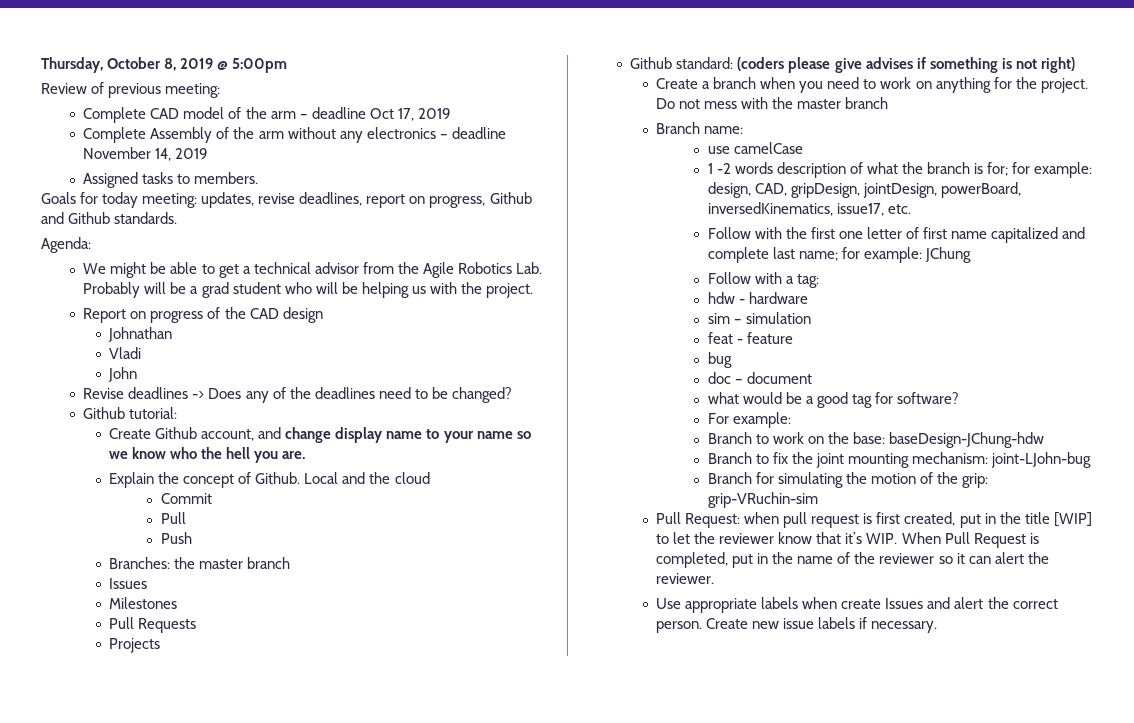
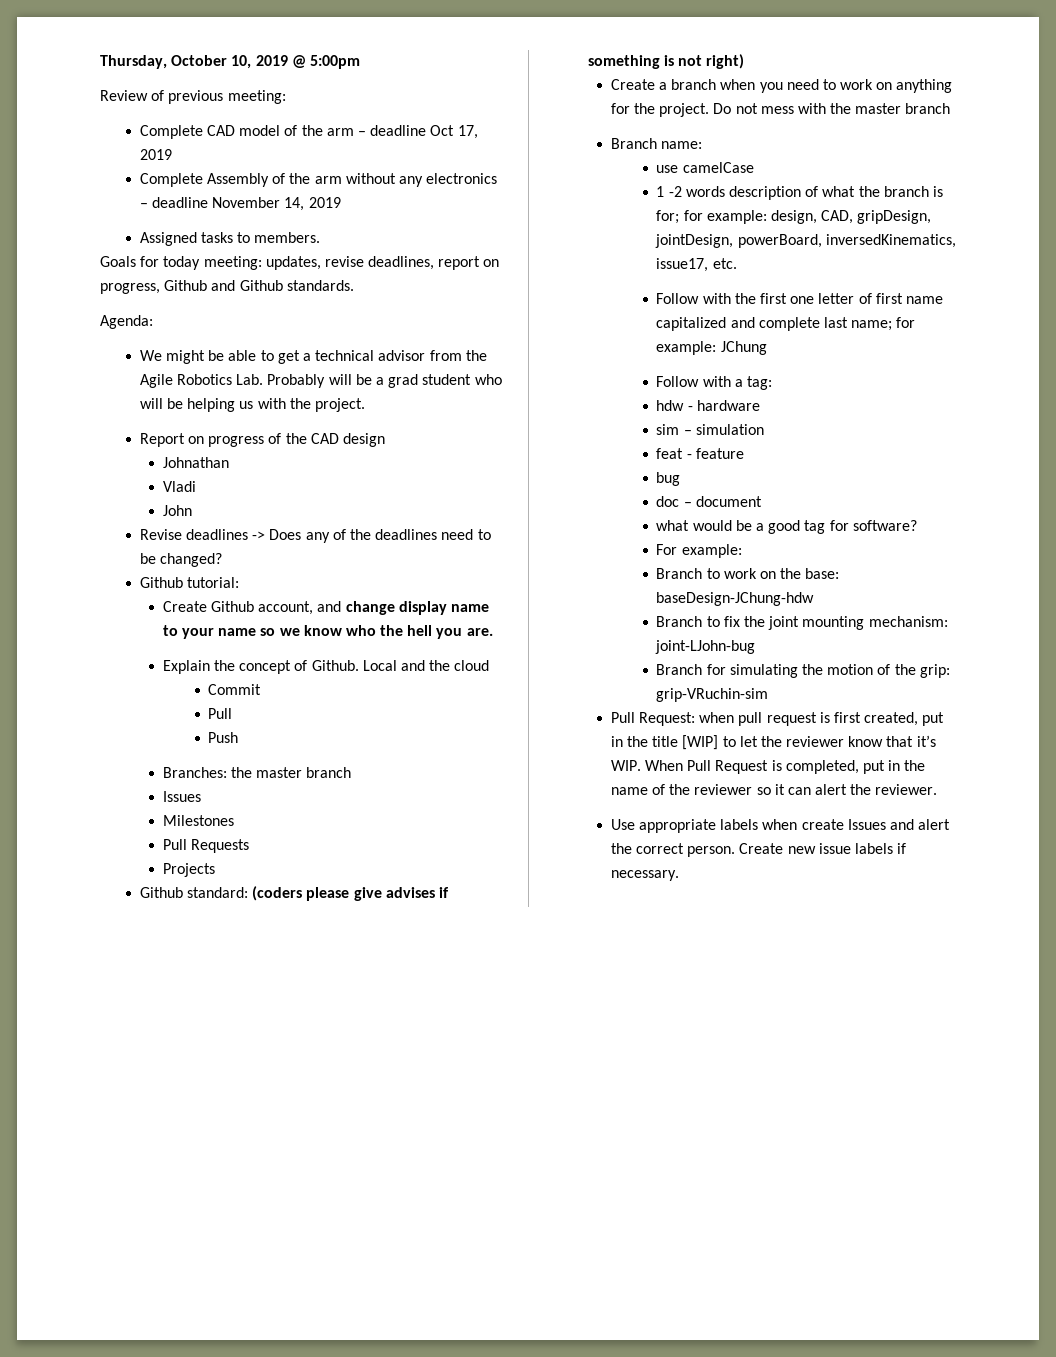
[164,58,177,71] 8, -> [231,55,252,69] 10,

